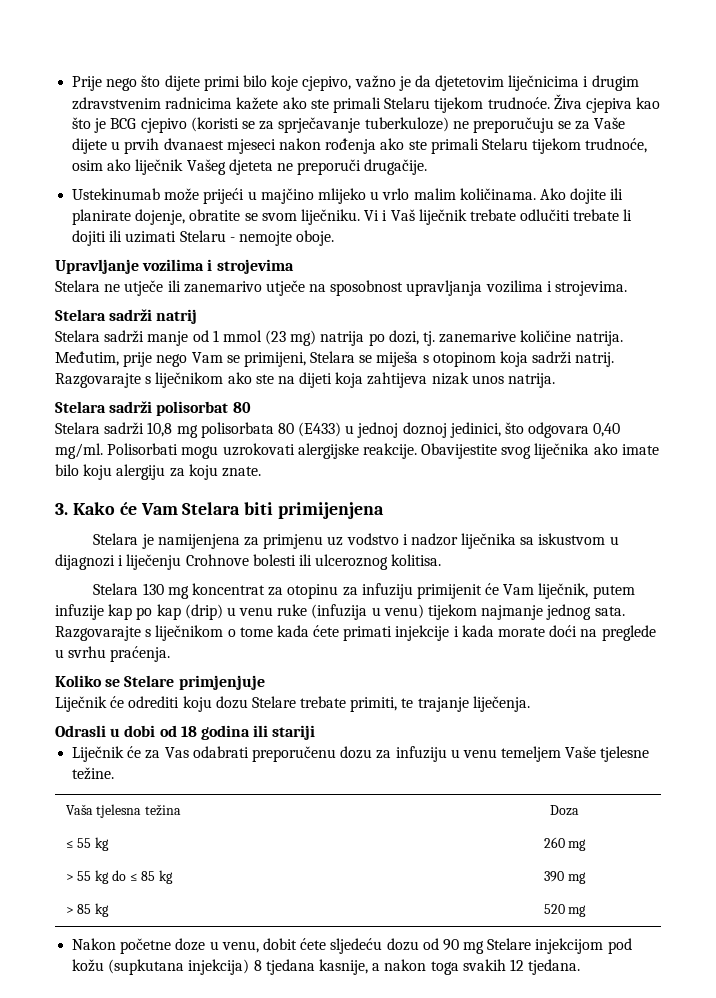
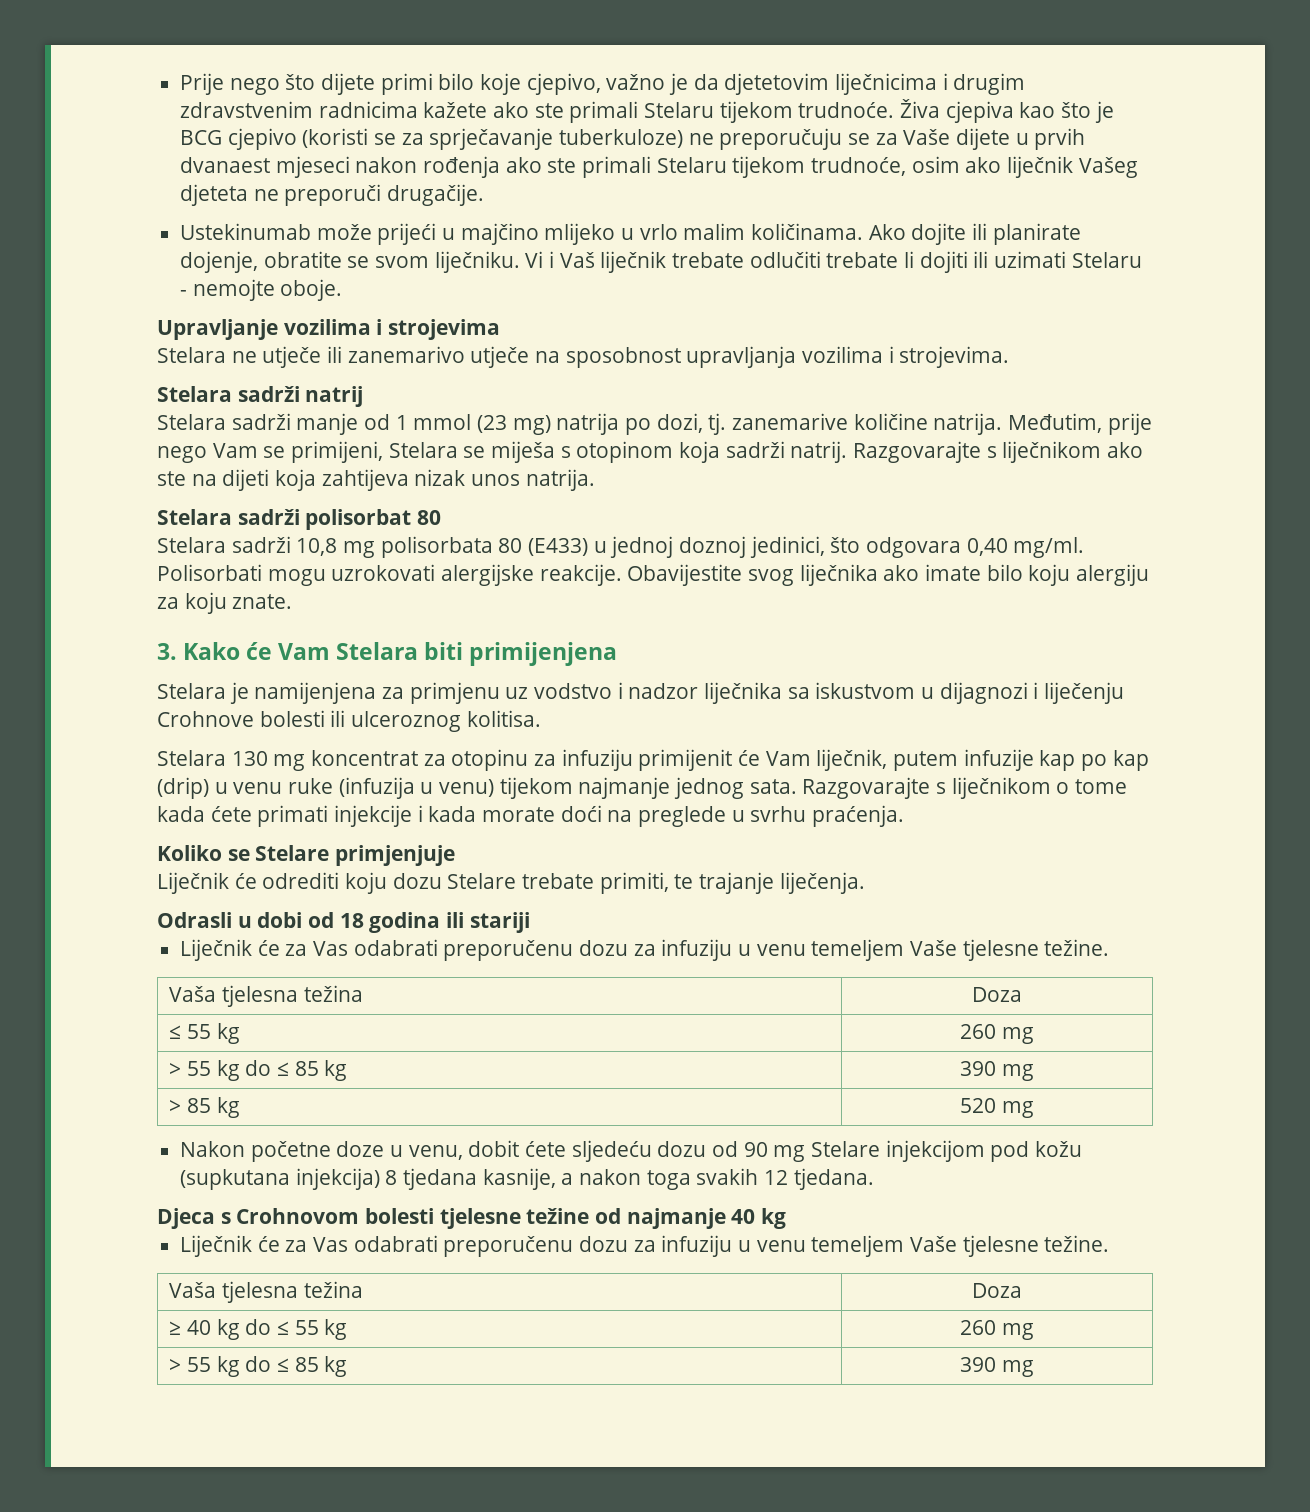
(581, 967) none -> [157,1208,787,1229] [180,1235,1110,1257] [169,1281,363,1303] [972,1283,1022,1298] [169,1319,348,1340] [960,1320,1034,1340] [169,1356,348,1377] [960,1357,1034,1377] // Djeca s Crohnovom bolesti tjelesne težine od najmanje 40 kg // Liječnik će za Vas odabrati preporučenu dozu za infuziju u venu temeljem Vaše tjelesne težine. // Vaša tjelesna težina | Doza // ≥ 40 kg do ≤ 55 kg | 260 mg // > 55 kg do ≤ 85 kg | 390 mg

